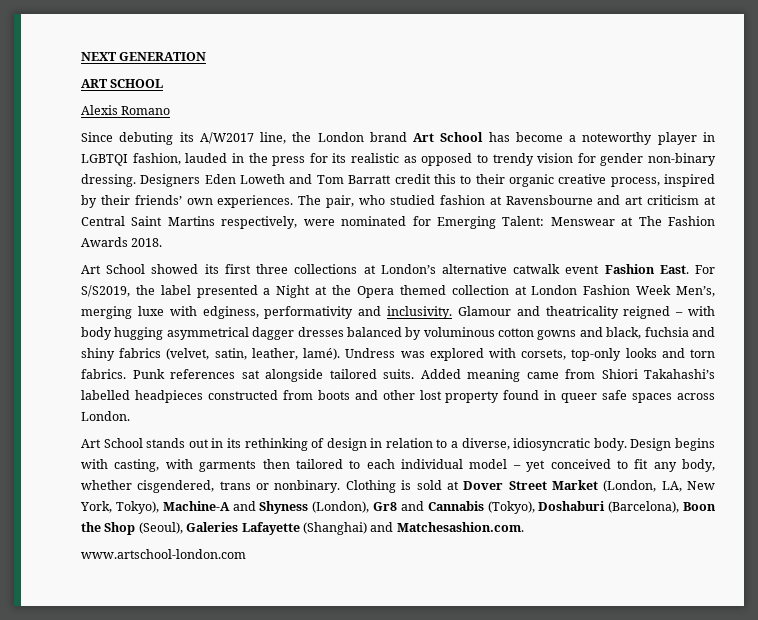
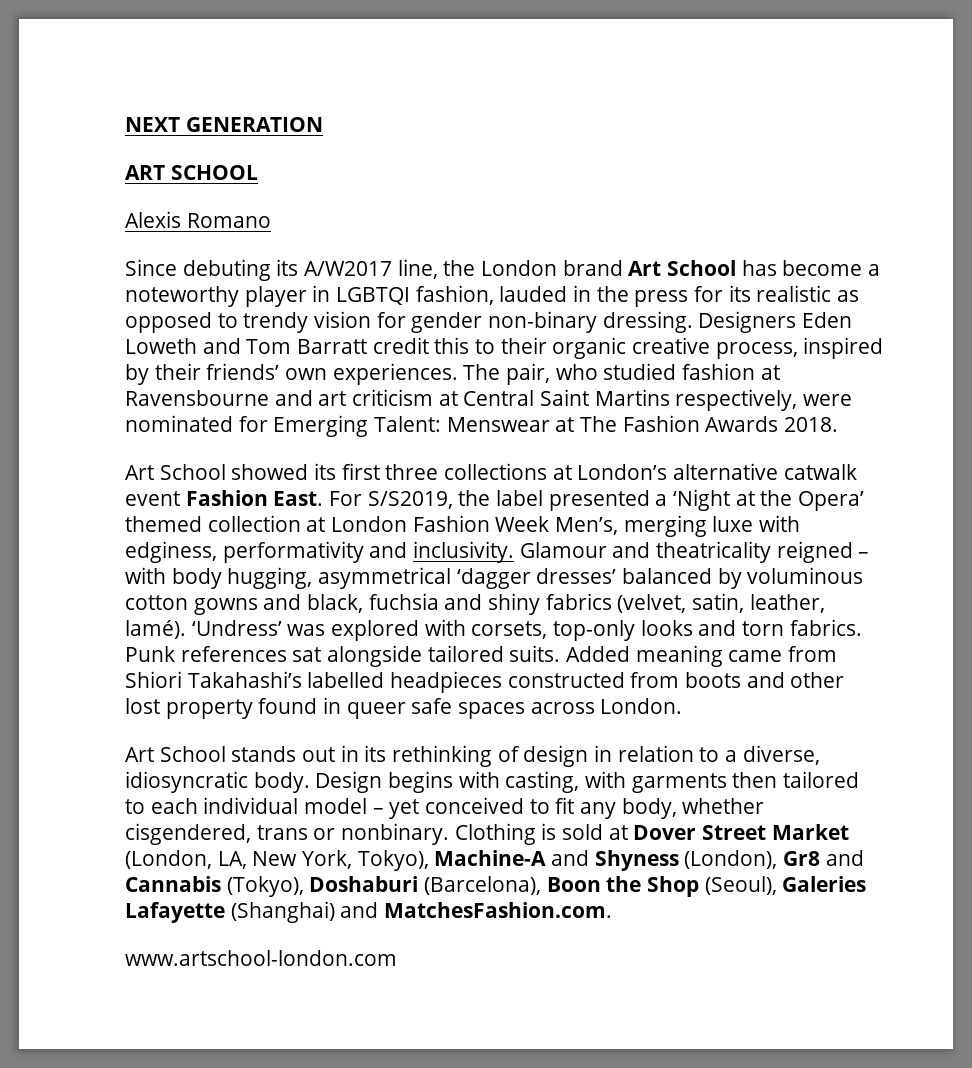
[276,285,311,298] Night -> [673,489,731,511] ‘Night
[356,286,394,298] Opera -> [798,491,865,511] Opera’
[114,327,344,340] hugging asymmetrical dagger dresses -> [227,567,617,589] hugging, asymmetrical ‘dagger dresses’
[345,348,396,358] Undress -> [191,620,282,636] ‘Undress’
[396,522,524,532] Matchesashion.com. -> [384,902,613,918] MatchesFashion.com.

